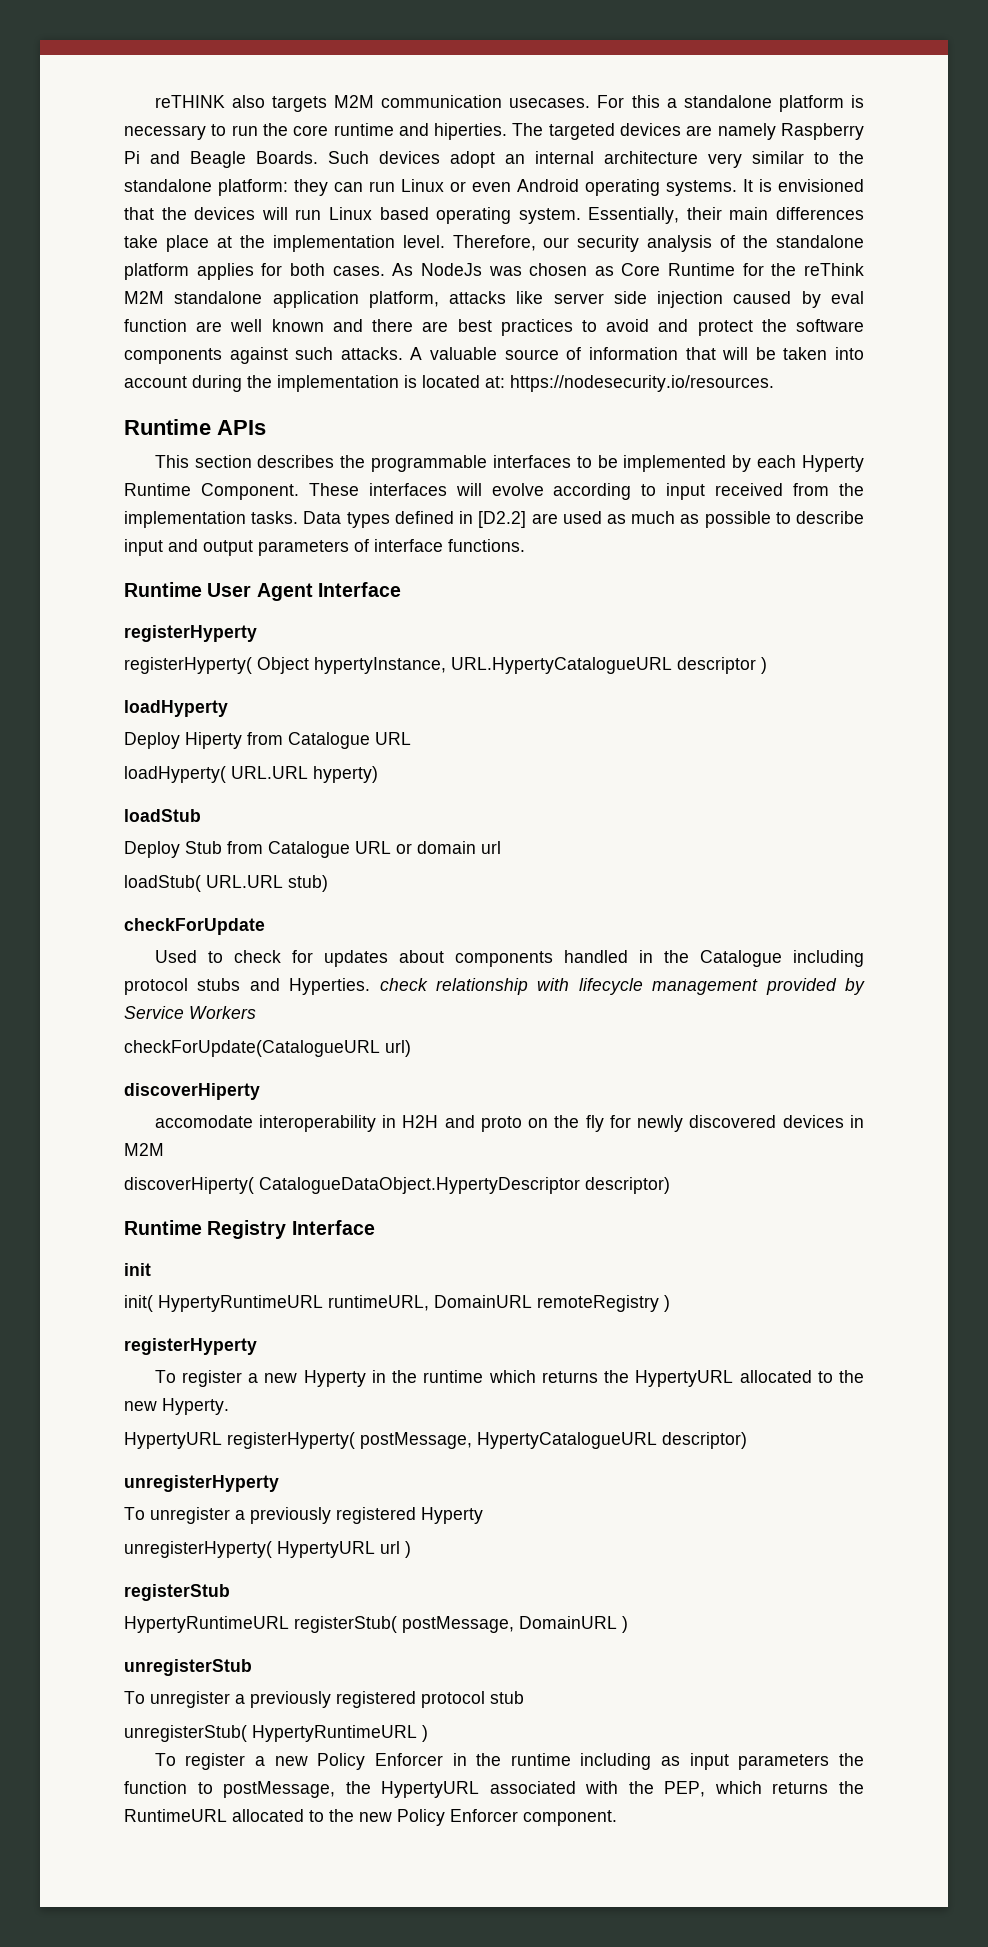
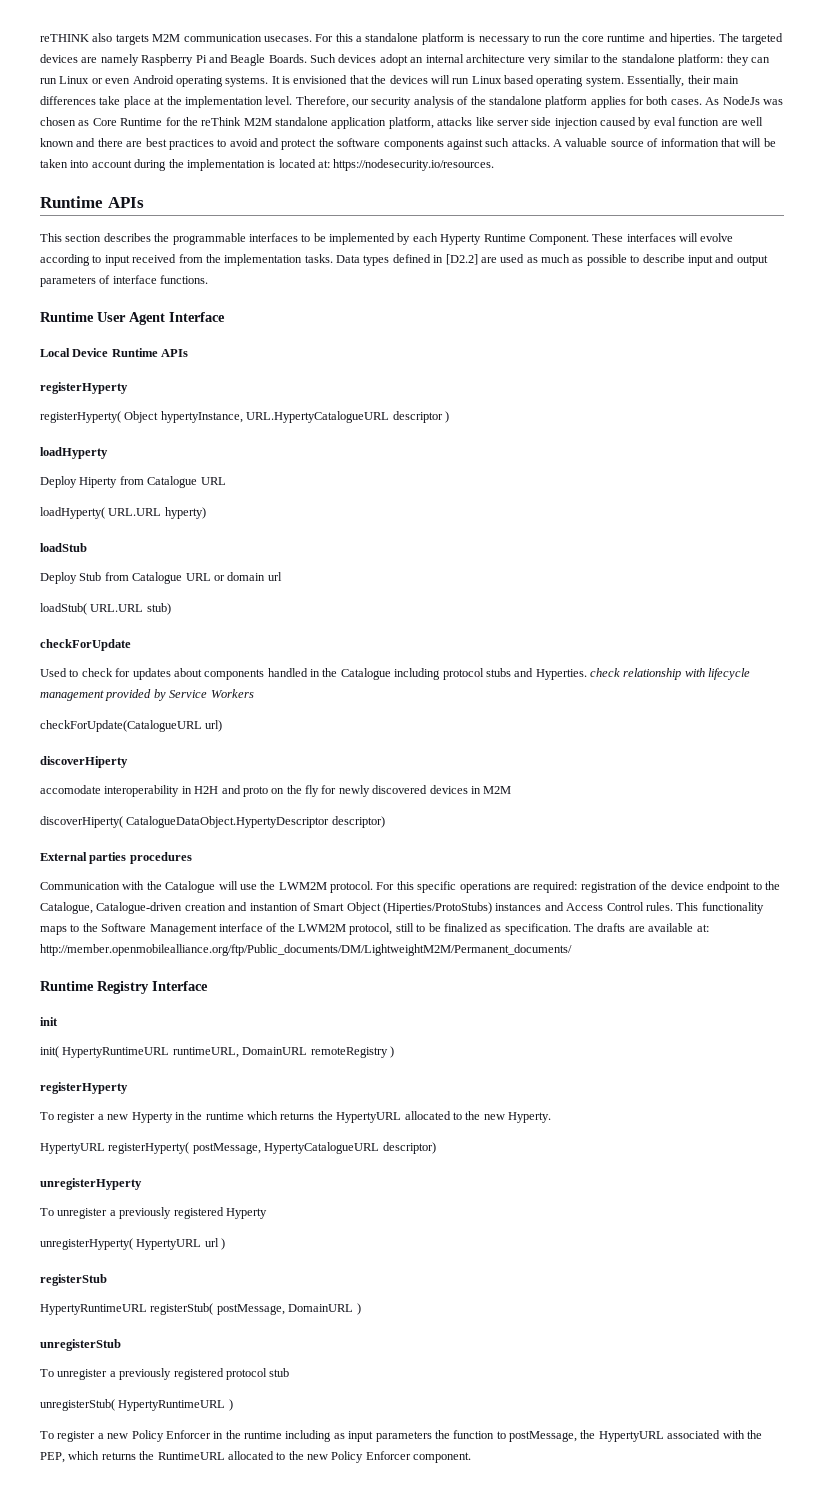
(401, 589) none -> [40,348,189,357] // Local Device Runtime APIs
(670, 1185) none -> [40,852,192,864] [40,881,780,893] [40,902,764,914] [40,923,709,935] [40,944,572,956] // External parties procedures // Communication with the Catalogue will use the LWM2M protocol. For this specific operations are required: registration of the device endpoint to the Catalogue, Catalogue-driven creation and instantion of Smart Object (Hiperties/ProtoStubs) instances and Access Control rules. This functionality maps to the Software Management interface of the LWM2M protocol, still to be finalized as specification. The drafts are available at: http://member.openmobilealliance.org/ftp/Public_documents/DM/LightweightM2M/Permanent_documents/

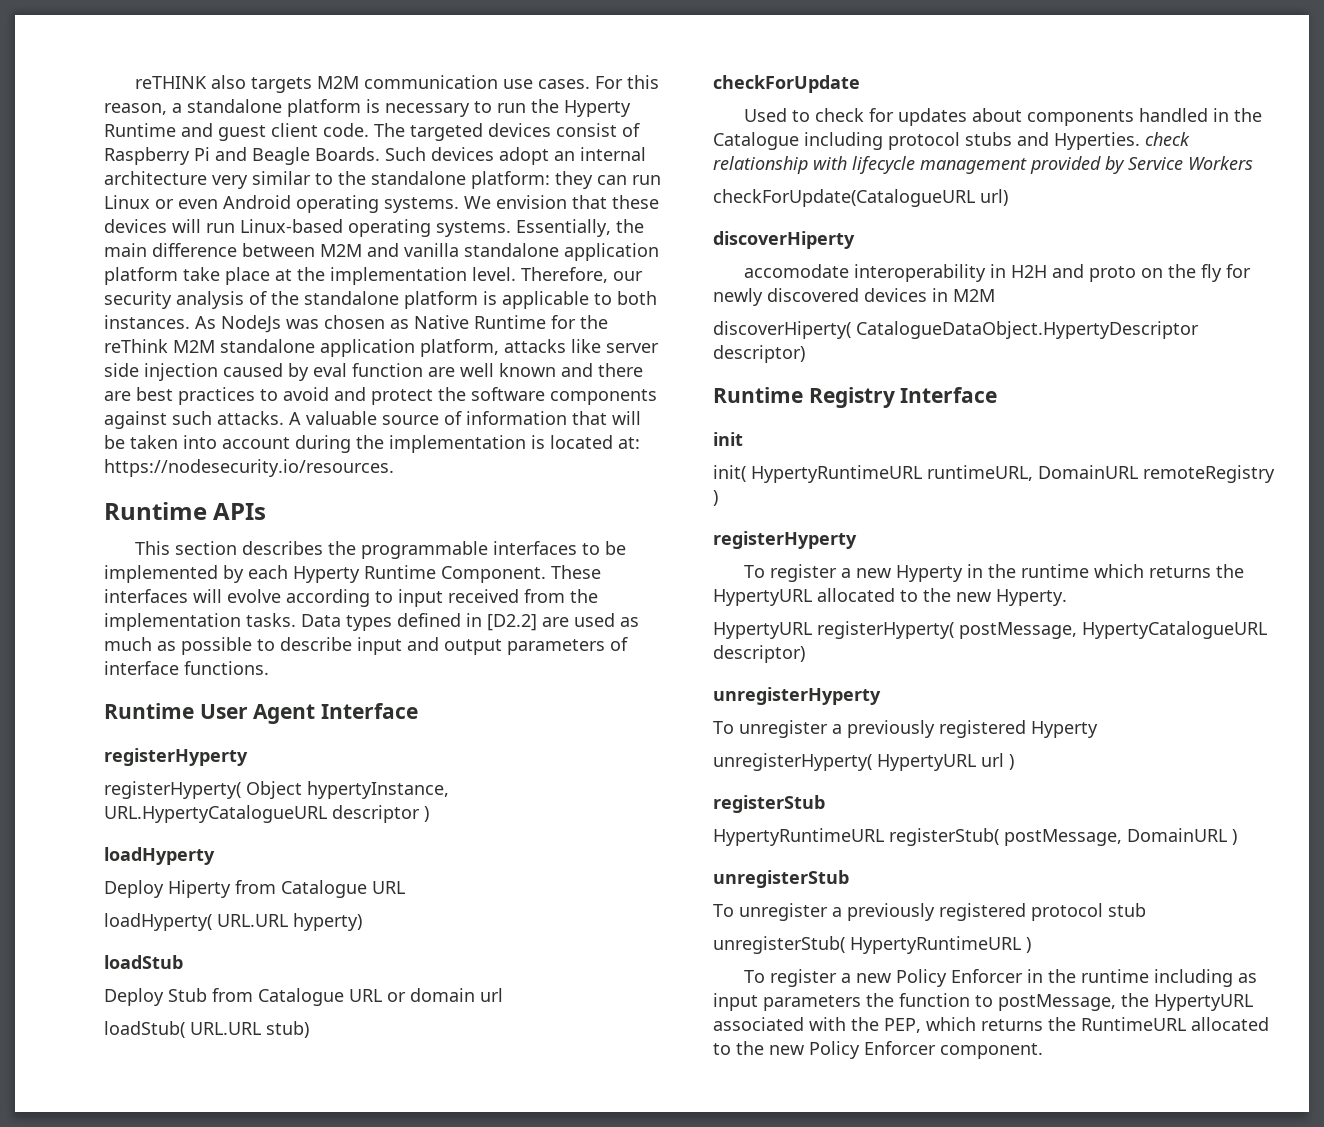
[263,33,353,42] usecases. For this -> [503,75,660,89] [104,103,167,115] use cases. For this reason,
[582,33,716,45] core runtime and hiperties. -> [564,100,631,117] [104,123,369,141] Hyperty Runtime and guest client code.
[81,54,139,66] are namely -> [556,123,640,137] consist of
[271,75,739,87] [40,96,96,105] It is envisioned that the devices will run Linux based operating system. Essentially, their main differences -> [464,195,659,209] [104,219,644,237] [104,243,659,261] [104,267,178,285] We envision that these devices will run Linux-based operating systems. Essentially, the main difference between M2M and vanilla standalone application platform
[590,96,702,108] applies for both cases. -> [483,291,657,309] [104,315,190,329] is applicable to both instances.
[92,118,117,126] Core -> [414,315,469,329] Native
[40,348,189,357] // Local Device Runtime APIs -> (419, 711) none
[40,852,192,864] [40,881,780,893] [40,902,764,914] [40,923,709,935] [40,944,572,956] // External parties procedures // Communication with the Catalogue will use the LWM2M protocol. For this specific operations are required: registration of the device endpoint to the Catalogue, Catalogue-driven creation and instantion of Smart Object (Hiperties/ProtoStubs) instances and Access Control rules. This functionality maps to the Software Management interface of the LWM2M protocol, still to be finalized as specification. The drafts are available at: http://member.openmobilealliance.org/ftp/Public_documents/DM/LightweightM2M/Permanent_documents/ -> (805, 354) none

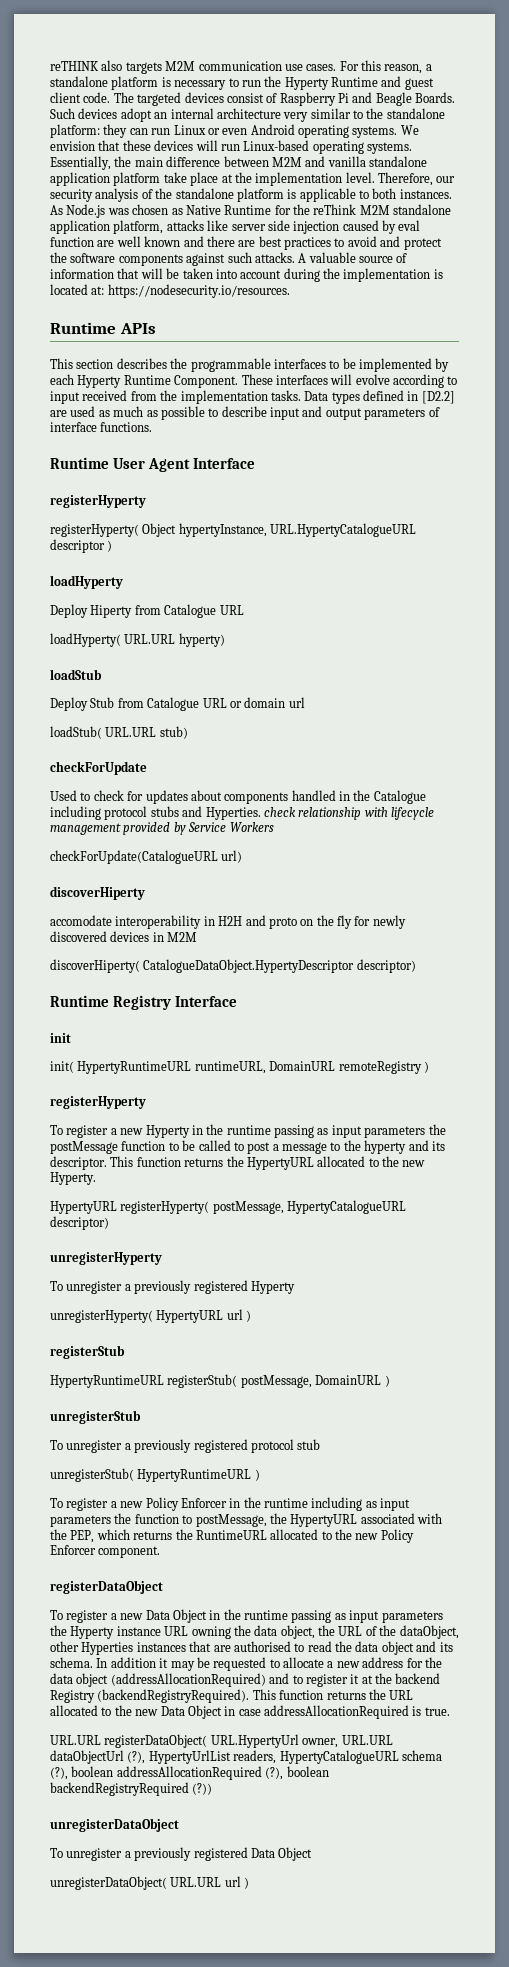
[221,315,281,333] NodeJs -> [66,204,106,218] Node.js
[1094,564,1145,578] which -> [274,1124,446,1138] [50,1140,445,1154] [50,1156,181,1170] passing as input parameters the postMessage function to be called to post a message to the hyperty and its descriptor. This function
(1043, 1051) none -> [50,1580,163,1594] [50,1609,443,1623] [50,1625,459,1639] [50,1641,453,1655] [50,1657,442,1671] [50,1673,441,1687] [50,1689,414,1703] [50,1705,450,1719] [50,1734,393,1748] [50,1750,442,1764] [50,1766,329,1780] [50,1782,213,1796] [50,1818,179,1832] [50,1847,313,1861] [50,1876,250,1890] // registerDataObject // To register a new Data Object in the runtime passing as input parameters the Hyperty instance URL owning the data object, the URL of the dataObject, other Hyperties instances that are authorised to read the data object and its schema. In addition it may be requested to allocate a new address for the data object (addressAllocationRequired) and to register it at the backend Registry (backendRegistryRequired). This function returns the URL allocated to the new Data Object in case addressAllocationRequired is true. // URL.URL registerDataObject( URL.HypertyUrl owner, URL.URL dataObjectUrl (?), HypertyUrlList readers, HypertyCatalogueURL schema (?), boolean addressAllocationRequired (?), boolean backendRegistryRequired (?)) // unregisterDataObject // To unregister a previously registered Data Object // unregisterDataObject( URL.URL url )

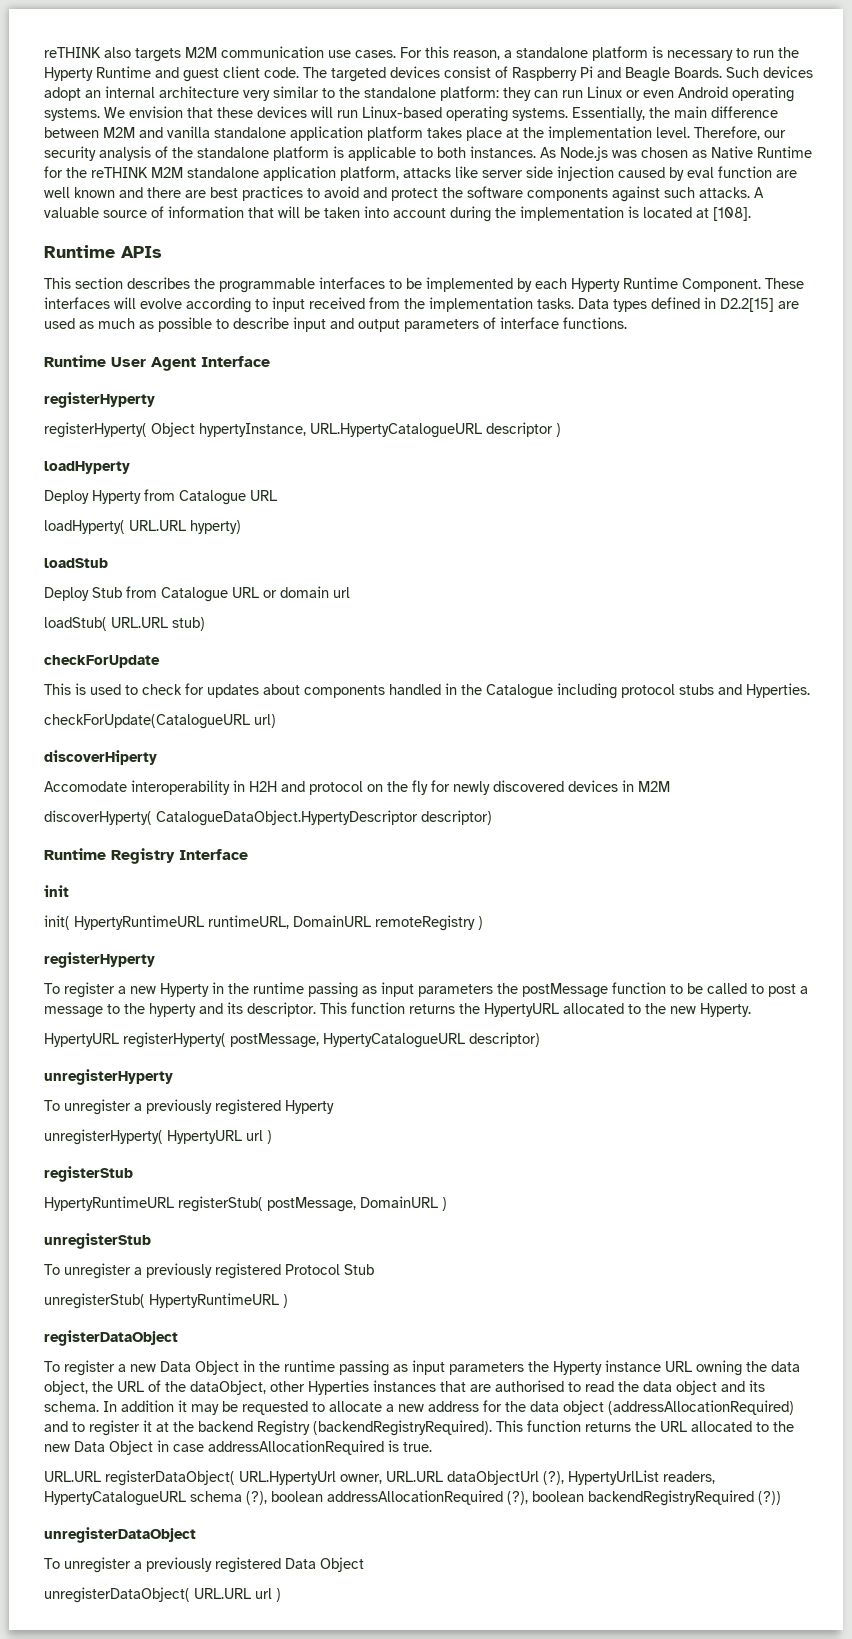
[163,172,187,183] take -> [427,127,462,138] takes
[313,204,357,215] reThink -> [91,167,148,178] reTHINK
[91,284,290,298] at: https://nodesecurity.io/resources. -> [696,207,751,221] at [108].
[421,391,455,404] [D2.2] -> [720,298,774,312] D2.2[15]
[90,605,133,618] Hiperty -> [92,490,141,504] Hyperty
[50,790,77,801] Used -> [44,683,121,695] This is used
[263,807,434,820] [50,822,274,835] check relationship with lifecycle management provided by Service Workers -> (810, 690) none
[50,915,112,926] accomodate -> [44,781,127,792] Accomodate
[268,917,297,929] proto -> [309,781,363,795] protocol
[50,959,140,973] discoverHiperty( -> [44,810,152,825] discoverHyperty(
[250,1439,321,1453] protocol stub -> [285,1264,374,1275] Protocol Stub
[50,1497,411,1511] [50,1513,442,1527] [50,1529,414,1543] [50,1545,161,1558] // To register a new Policy Enforcer in the runtime including as input parameters the function to postMessage, the HypertyURL associated with the PEP, which returns the RuntimeURL allocated to the new Policy Enforcer component. -> (288, 1301) none

